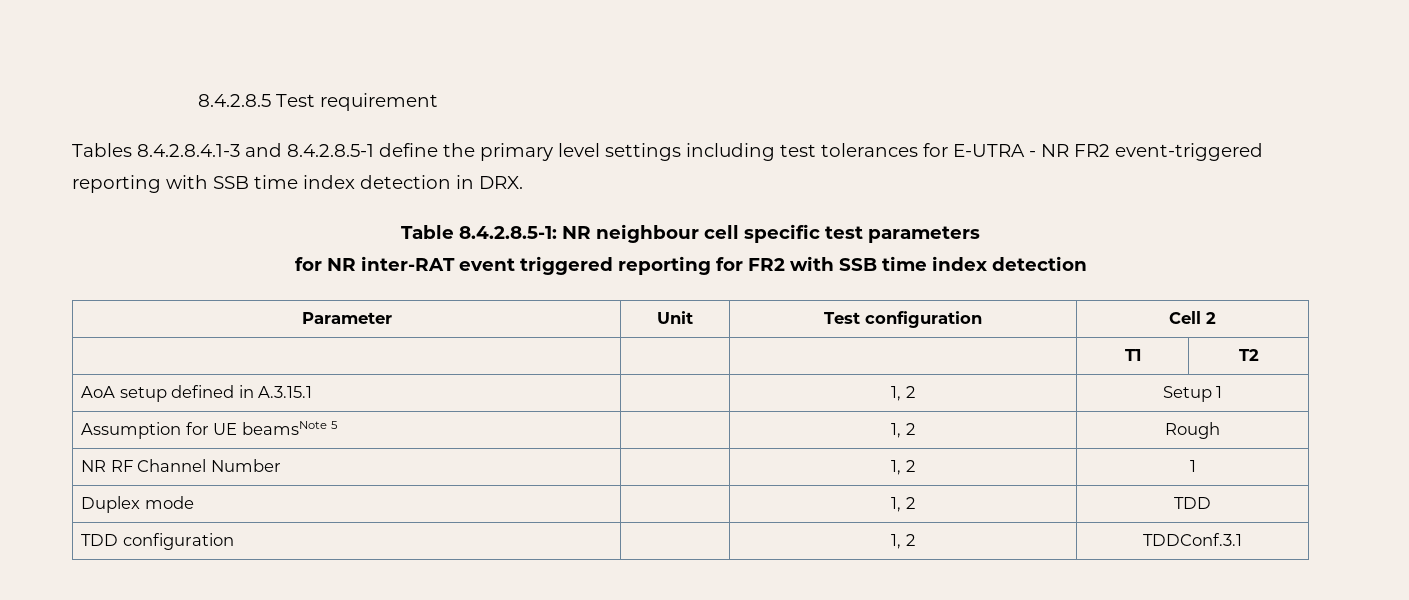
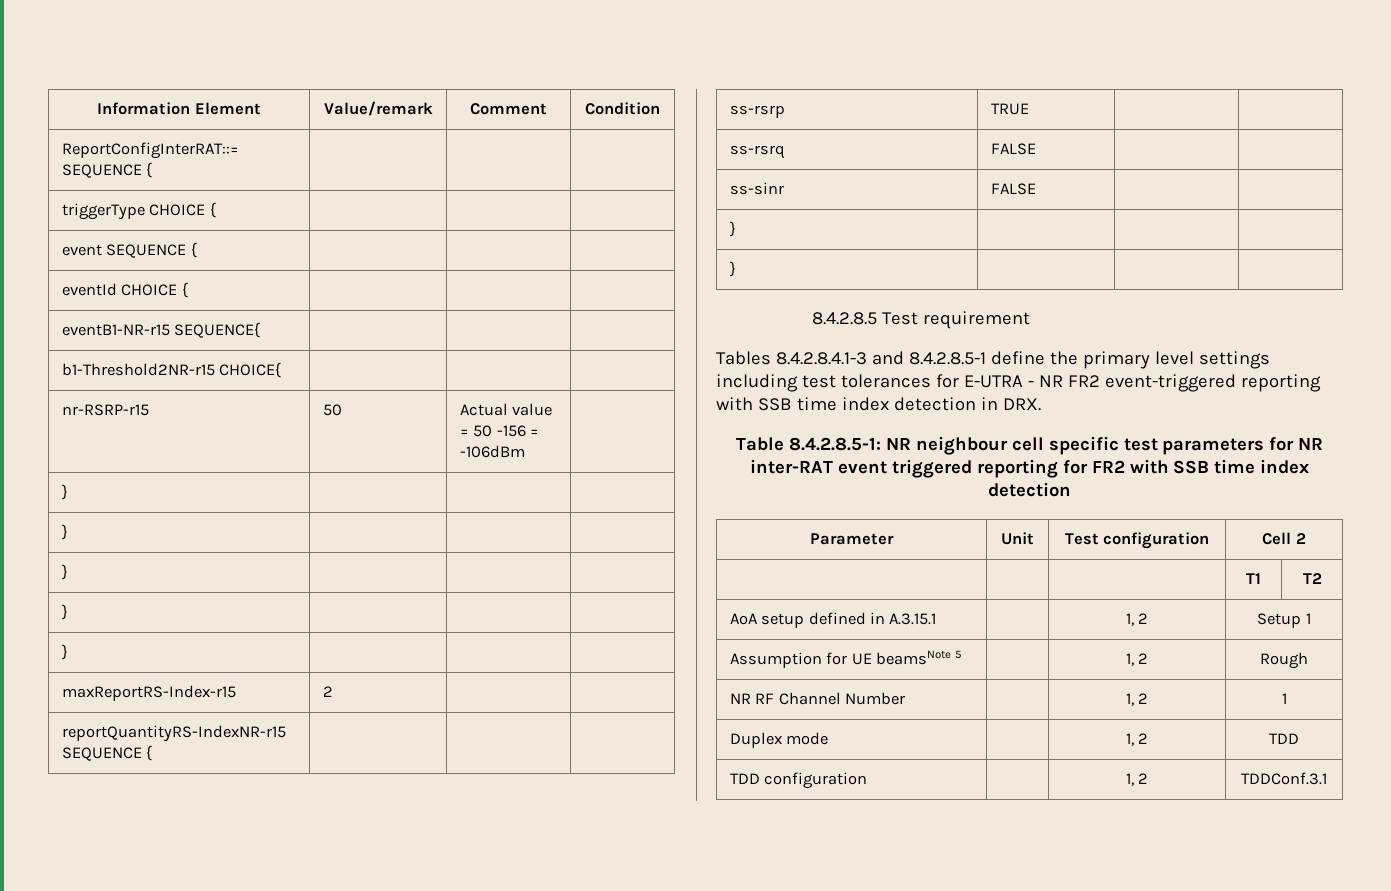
(197, 100) none -> [97,102,261,115] [323,101,433,116] [469,103,547,115] [585,102,660,115] [61,142,239,159] [61,162,153,178] [61,202,216,220] [61,242,197,258] [61,282,188,298] [61,322,261,338] [61,362,282,378] [61,404,149,416] [322,404,342,416] [459,403,553,416] [459,425,539,437] [459,445,525,458] [61,484,68,500] [61,524,68,540] [61,564,68,580] [61,604,68,620] [61,644,68,660] [61,685,236,701] [322,686,333,697] [61,725,286,742] [61,745,153,761] [729,105,785,118] [990,103,1029,115] [729,145,785,159] [990,143,1036,155] [729,182,784,195] [990,183,1036,195] [729,221,736,237] [729,261,736,277] Information Element | Value/remark | Comment | Condition // ReportConfigInterRAT::= SEQUENCE { | | | // triggerType CHOICE { | | | // event SEQUENCE { | | | // eventId CHOICE { | | | // eventB1-NR-r15 SEQUENCE{ | | | // b1-Threshold2NR-r15 CHOICE{ | | | // nr-RSRP-r15 | 50 | Actual value = 50 -156 = -106dBm | // } | | | // } | | | // } | | | // } | | | // } | | | // maxReportRS-Index-r15 | 2 | | // reportQuantityRS-IndexNR-r15 SEQUENCE { | | | // ss-rsrp | TRUE | | // ss-rsrq | FALSE | | // ss-sinr | FALSE | | // } | | | // } | | | //
(980, 234) // -> (1265, 446) none

